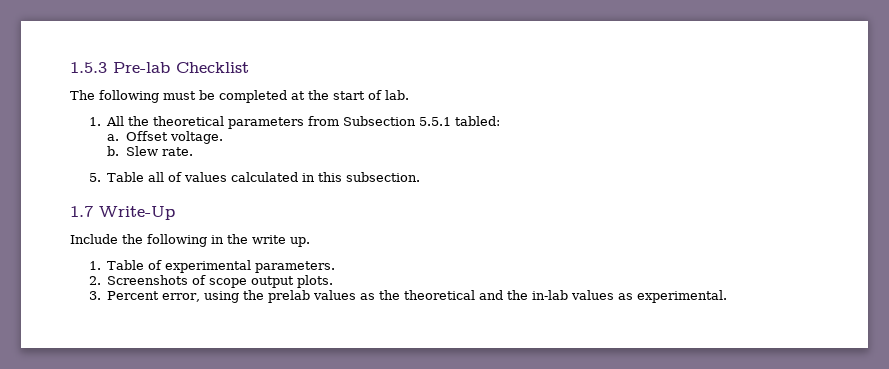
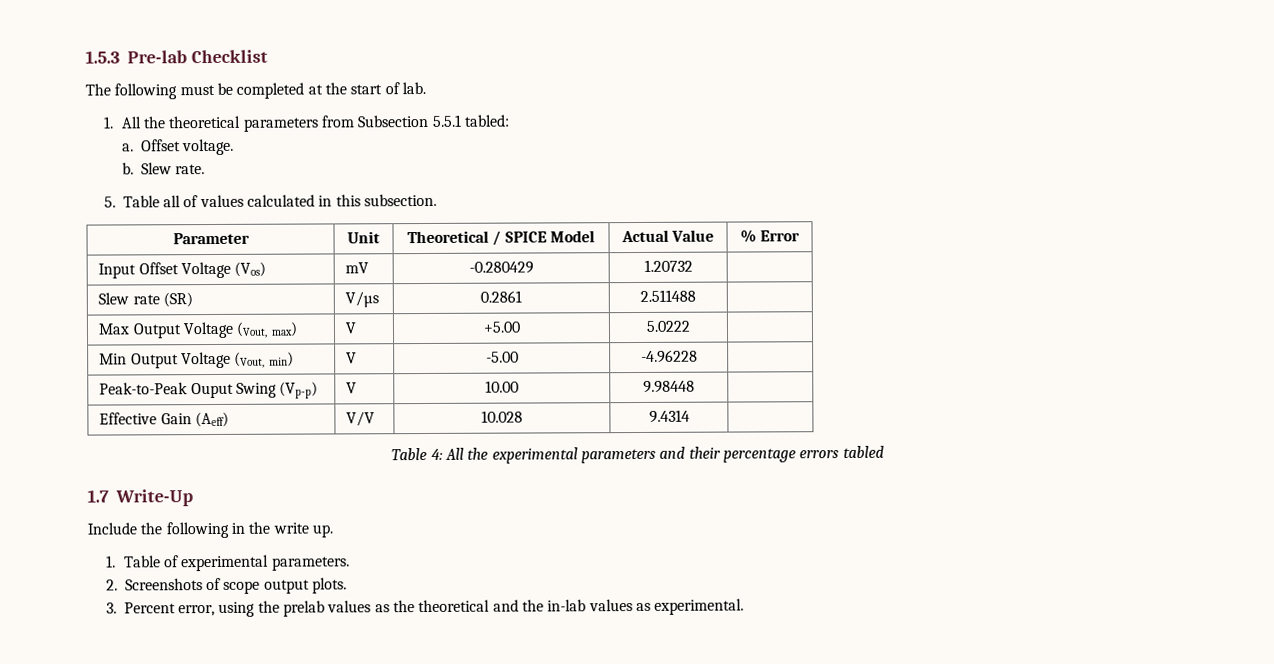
(421, 177) none -> [172,232,250,245] [347,231,380,244] [407,230,595,246] [620,229,715,243] [739,229,801,243] [98,261,267,279] [345,262,370,274] [468,261,534,274] [643,259,693,272] [98,292,193,308] [345,291,380,308] [480,290,522,303] [640,289,696,302] [98,321,298,339] [345,322,358,334] [482,321,521,333] [646,320,690,332] [99,351,294,369] [346,352,358,364] [485,351,519,363] [640,349,698,363] [99,381,319,399] [346,382,358,394] [485,380,519,393] [643,380,695,393] [99,411,229,428] [346,411,376,427] [481,410,523,423] [648,409,690,423] [391,445,884,464] // Parameter | Unit | Theoretical / SPICE Model | Actual Value | % Error // Input Offset Voltage (Vos) | mV | -0.280429 | 1.20732 | // Slew rate (SR) | V/µs | 0.2861 | 2.511488 | // Max Output Voltage (Vout, max) | V | +5.00 | 5.0222 | // Min Output Voltage (Vout, min) | V | -5.00 | -4.96228 | // Peak-to-Peak Ouput Swing (Vp-p) | V | 10.00 | 9.98448 | // Effective Gain (Aeff) | V/V | 10.028 | 9.4314 | // Table 4: All the experimental parameters and their percentage errors tabled

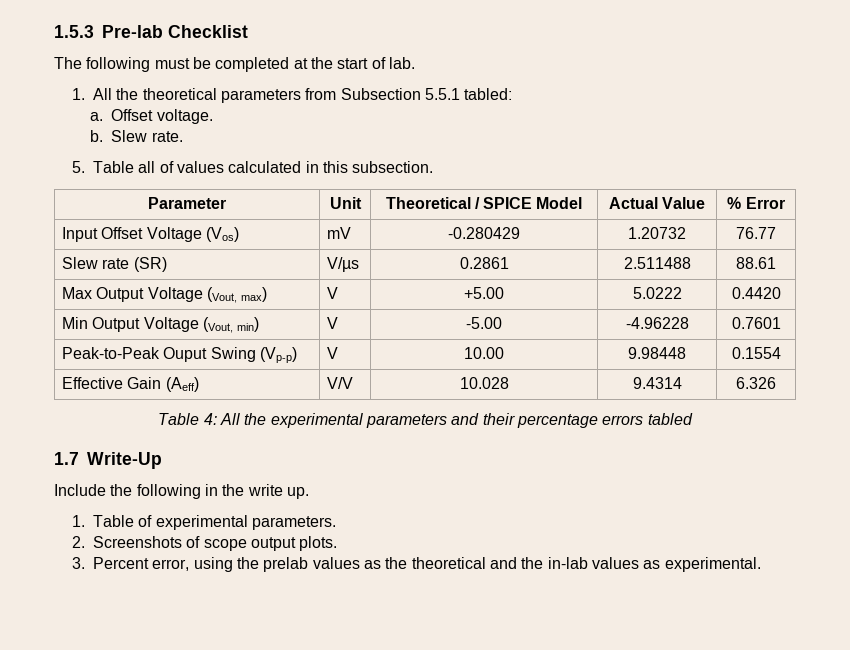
(693, 265) none -> [736,227,776,239] 76.77
(696, 295) none -> [736,257,776,269] 88.61
(690, 326) none -> [731,287,781,299] 0.4420
(698, 356) none -> [731,317,781,329] 0.7601
(695, 386) none -> [731,347,781,359] 0.1554
(690, 416) none -> [736,377,776,389] 6.326

